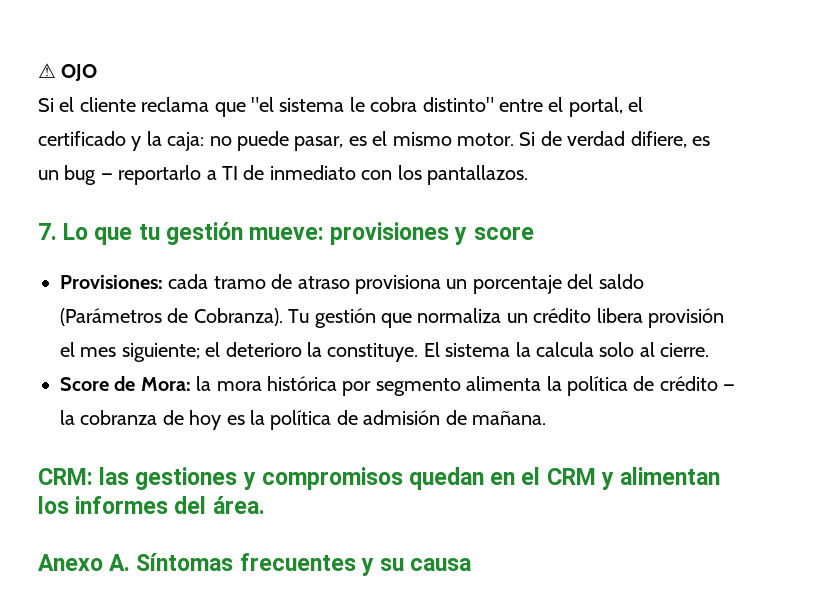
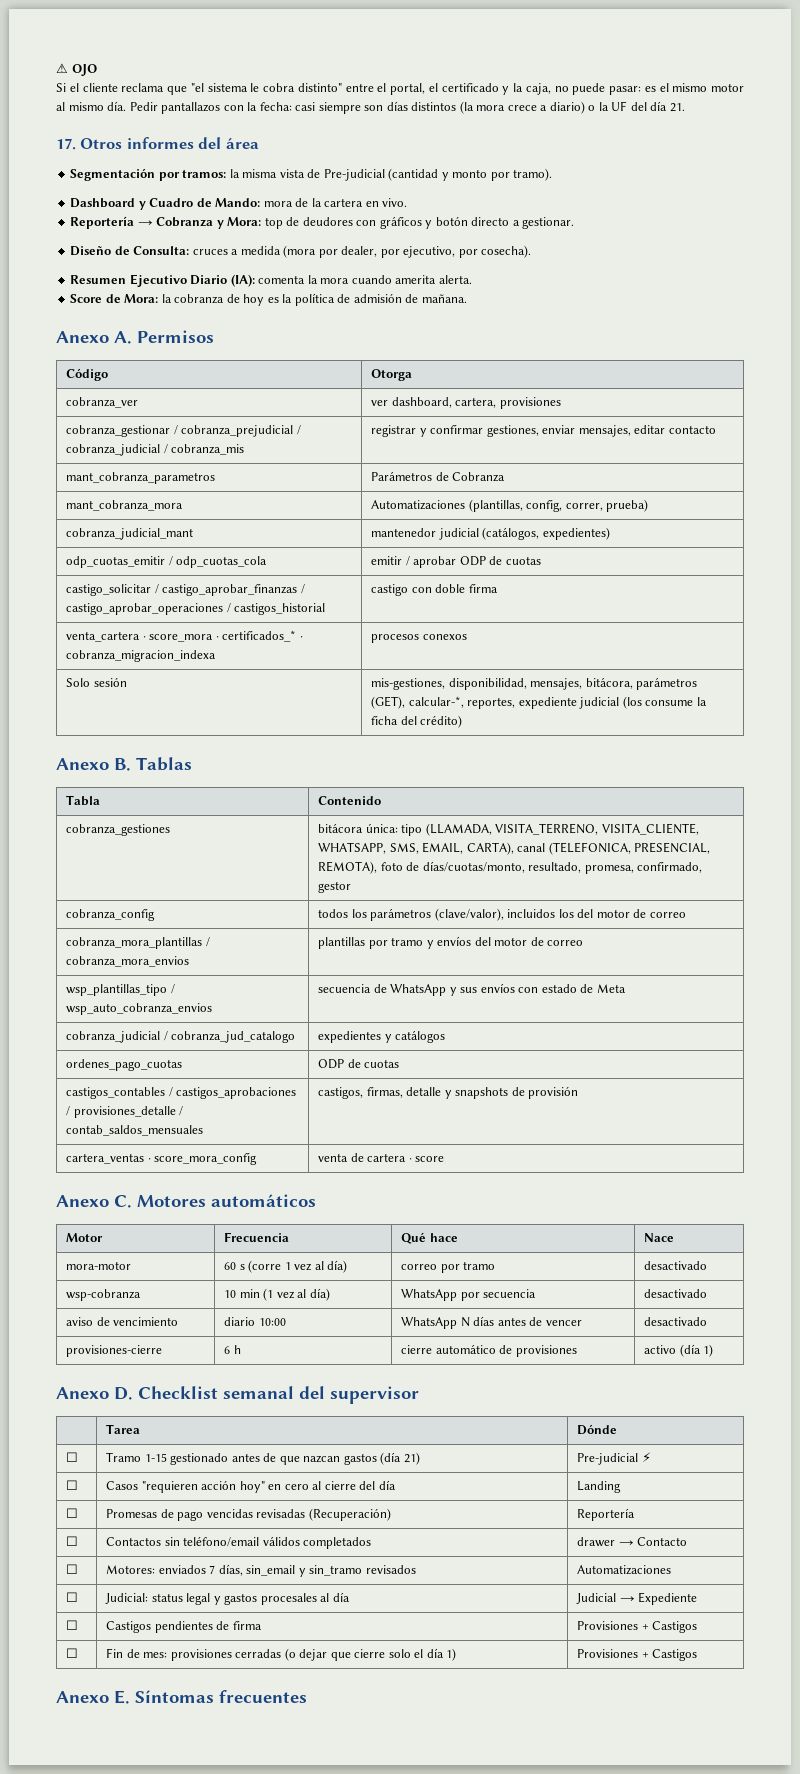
[167,132,205,151] caja: -> [525,83,551,95] caja,
[294,136,344,151] pasar, -> [609,86,641,95] pasar:
[456,131,710,148] [38,165,528,185] [38,222,534,245] [60,274,644,294] [60,308,724,328] [60,342,710,362] [60,376,736,396] motor. Si de verdad difiere, es un bug — reportarlo a TI de inmediato con los pantallazos. // 7. Lo que tu gestión mueve: provisiones y score // Provisiones: cada tramo de atraso provisiona un porcentaje del saldo (Parámetros de Cobranza). Tu gestión que normaliza un crédito libera provisión el mes siguiente; el deterioro la constituye. El sistema la calcula solo al cierre. // Score de Mora: la mora histórica por segmento alimenta la política de crédito — -> [711,83,744,92] [56,101,685,114] [56,137,259,150] [70,168,553,181] [70,198,408,210] [70,216,575,229] [70,245,532,258] [70,274,472,287] [70,294,159,303] motor al mismo día. Pedir pantallazos con la fecha: casi siempre son días distintos (la mora crece a diario) o la UF del día 21. // 17. Otros informes del área // Segmentación por tramos: la misma vista de Pre-judicial (cantidad y monto por tramo). // Dashboard y Cuadro de Mando: mora de la cartera en vivo. // Reportería → Cobranza y Mora: top de deudores con gráficos y botón directo a gestionar. // Diseño de Consulta: cruces a medida (mora por dealer, por ejecutivo, por cosecha). // Resumen Ejecutivo Diario (IA): comenta la mora cuando amerita alerta. // Score de Mora:
[38,467,721,490] [38,496,265,514] [38,553,472,576] CRM: las gestiones y compromisos quedan en el CRM y alimentan los informes del área. // Anexo A. Síntomas frecuentes y su causa -> [56,330,214,344] [66,368,109,381] [371,369,413,381] [66,397,139,408] [371,397,561,409] [66,425,301,437] [66,444,245,456] [371,425,716,437] [66,472,216,484] [371,471,506,482] [66,500,184,511] [371,499,649,512] [66,528,194,540] [371,527,610,540] [66,556,268,568] [371,556,541,568] [66,584,305,596] [66,603,326,615] [371,584,498,596] [66,630,303,642] [66,650,217,662] [371,634,467,643] [66,677,127,687] [371,677,698,690] [371,696,707,709] [371,715,463,728] [56,757,192,771] [66,795,101,806] [318,796,382,805] [66,824,171,836] [318,823,699,836] [318,842,711,855] [318,861,703,874] [318,881,352,893] [66,909,156,921] [318,908,686,921] [66,937,210,949] [66,956,190,967] [318,936,584,949] [66,984,175,996] [66,1003,213,1015] [318,983,626,996] [66,1031,296,1043] [318,1030,446,1043] [66,1059,183,1071] [318,1059,400,1069] [66,1087,297,1099] [66,1106,184,1118] [66,1125,204,1136] [318,1086,579,1099] [66,1153,258,1165] [318,1153,445,1162] [56,1194,316,1208] [66,1233,104,1242] [224,1232,290,1242] [401,1232,458,1244] [644,1233,675,1242] [66,1261,132,1270] [224,1260,348,1273] [401,1261,496,1273] [644,1261,708,1270] [66,1289,142,1301] [224,1288,330,1301] [401,1289,537,1301] [644,1289,708,1298] [66,1317,179,1326] [224,1317,286,1326] [401,1316,582,1329] [644,1317,708,1326] [66,1345,163,1357] [224,1345,241,1354] [401,1344,577,1357] [644,1344,714,1357] [56,1386,419,1404] [106,1424,141,1434] [577,1424,618,1435] [66,1452,79,1462] [106,1452,420,1465] [577,1452,651,1465] [66,1480,79,1490] [106,1480,396,1493] [577,1481,622,1493] [66,1508,79,1518] [106,1508,391,1521] [577,1508,636,1521] [66,1536,79,1546] [106,1536,372,1549] [577,1537,688,1547] [66,1564,79,1574] [106,1564,416,1577] [577,1565,672,1575] [66,1592,79,1602] [105,1592,350,1605] [576,1592,698,1605] [66,1620,79,1630] [106,1621,262,1633] [577,1621,698,1633] [66,1648,79,1658] [106,1648,457,1661] [577,1649,698,1661] [56,1690,307,1704] Anexo A. Permisos // Código | Otorga // cobranza_ver | ver dashboard, cartera, provisiones // cobranza_gestionar / cobranza_prejudicial / cobranza_judicial / cobranza_mis | registrar y confirmar gestiones, enviar mensajes, editar contacto // mant_cobranza_parametros | Parámetros de Cobranza // mant_cobranza_mora | Automatizaciones (plantillas, config, correr, prueba) // cobranza_judicial_mant | mantenedor judicial (catálogos, expedientes) // odp_cuotas_emitir / odp_cuotas_cola | emitir / aprobar ODP de cuotas // castigo_solicitar / castigo_aprobar_finanzas / castigo_aprobar_operaciones / castigos_historial | castigo con doble firma // venta_cartera · score_mora · certificados_* · cobranza_migracion_indexa | procesos conexos // Solo sesión | mis-gestiones, disponibilidad, mensajes, bitácora, parámetros (GET), calcular-*, reportes, expediente judicial (los consume la ficha del crédito) // Anexo B. Tablas // Tabla | Contenido // cobranza_gestiones | bitácora única: tipo (LLAMADA, VISITA_TERRENO, VISITA_CLIENTE, WHATSAPP, SMS, EMAIL, CARTA), canal (TELEFONICA, PRESENCIAL, REMOTA), foto de días/cuotas/monto, resultado, promesa, confirmado, gestor // cobranza_config | todos los parámetros (clave/valor), incluidos los del motor de correo // cobranza_mora_plantillas / cobranza_mora_envios | plantillas por tramo y envíos del motor de correo // wsp_plantillas_tipo / wsp_auto_cobranza_envios | secuencia de WhatsApp y sus envíos con estado de Meta // cobranza_judicial / cobranza_jud_catalogo | expedientes y catálogos // ordenes_pago_cuotas | ODP de cuotas // castigos_contables / castigos_aprobaciones / provisiones_detalle / contab_saldos_mensuales | castigos, firmas, detalle y snapshots de provisión // cartera_ventas · score_mora_config | venta de cartera · score // Anexo C. Motores automáticos // Motor | Frecuencia | Qué hace | Nace // mora-motor | 60 s (corre 1 vez al día) | correo por tramo | desactivado // wsp-cobranza | 10 min (1 vez al día) | WhatsApp por secuencia | desactivado // aviso de vencimiento | diario 10:00 | WhatsApp N días antes de vencer | desactivado // provisiones-cierre | 6 h | cierre automático de provisiones | activo (día 1) // Anexo D. Checklist semanal del supervisor // | Tarea | Dónde // ☐ | Tramo 1-15 gestionado antes de que nazcan gastos (día 21) | Pre-judicial ⚡ // ☐ | Casos "requieren acción hoy" en cero al cierre del día | Landing // ☐ | Promesas de pago vencidas revisadas (Recuperación) | Reportería // ☐ | Contactos sin teléfono/email válidos completados | drawer → Contacto // ☐ | Motores: enviados 7 días, sin_email y sin_tramo revisados | Automatizaciones // ☐ | Judicial: status legal y gastos procesales al día | Judicial → Expediente // ☐ | Castigos pendientes de firma | Provisiones + Castigos // ☐ | Fin de mes: provisiones cerradas (o dejar que cierre solo el día 1) | Provisiones + Castigos // Anexo E. Síntomas frecuentes

